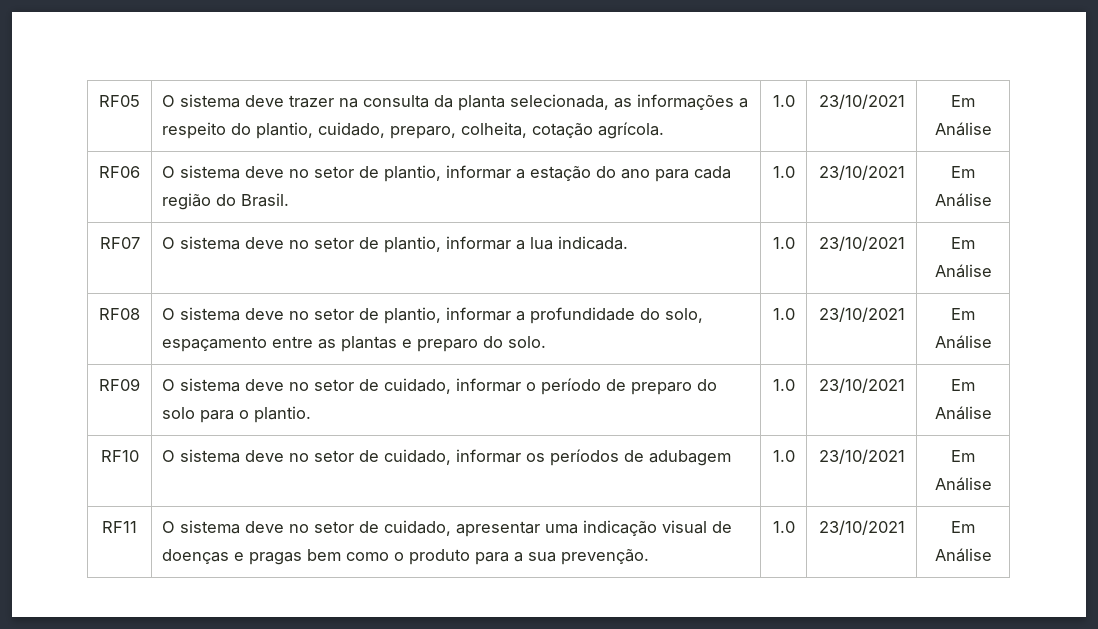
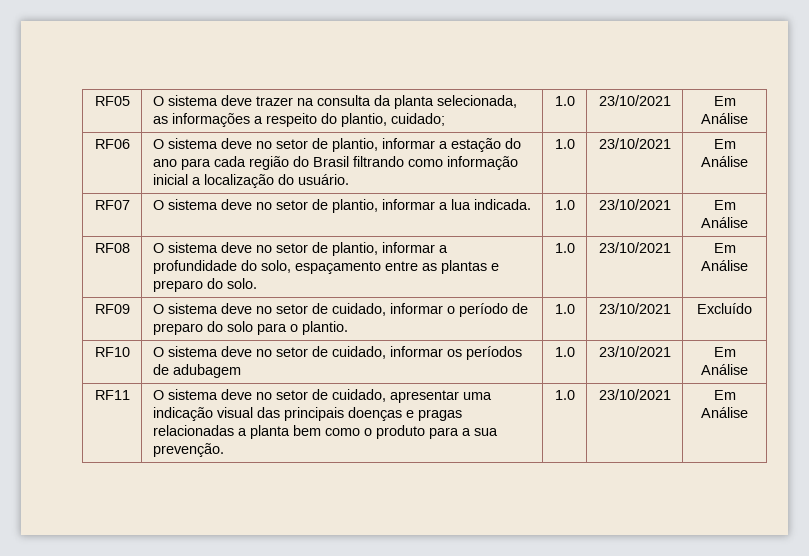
[318,122,665,139] cuidado, preparo, colheita, cotação agrícola. -> [390,113,445,126] cuidado;
[241,193,290,207] Brasil. -> [312,156,518,170] [152,174,349,188] Brasil filtrando como informação inicial a localização do usuário.
[951,379,975,391] [934,406,992,420] Em Análise -> [697,303,752,314] Excluído
[712,521,733,533] de -> [256,407,344,421] das principais
(303, 558) none -> [152,425,290,439] relacionadas a planta

